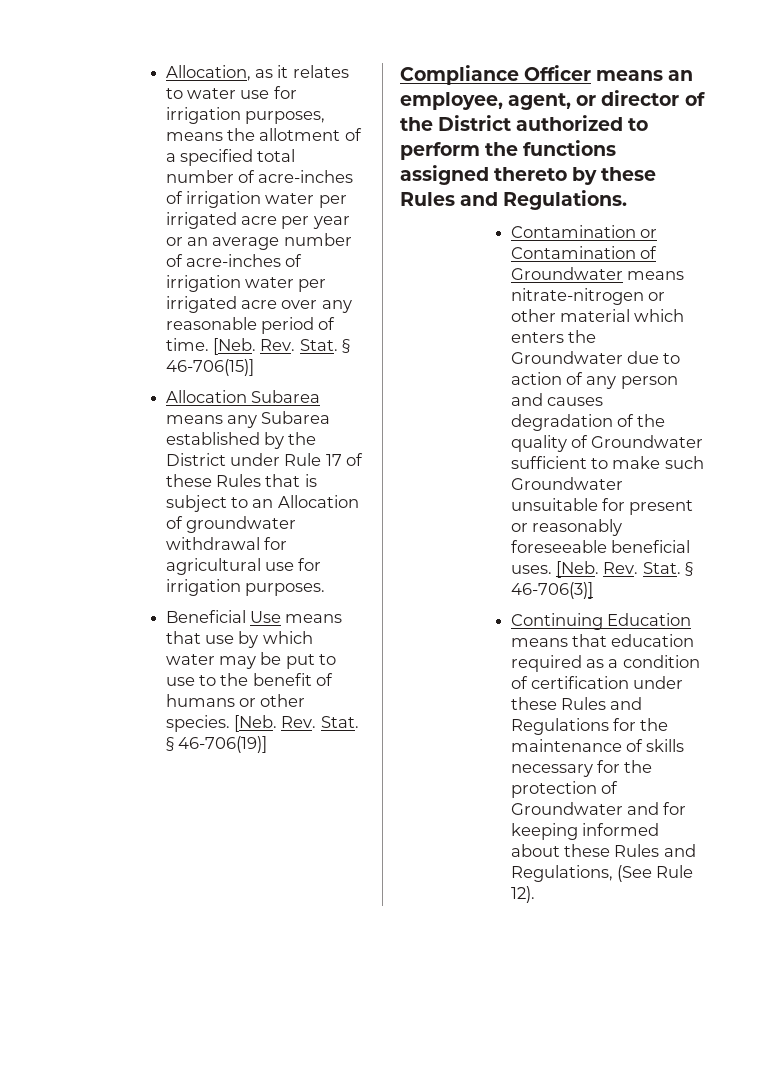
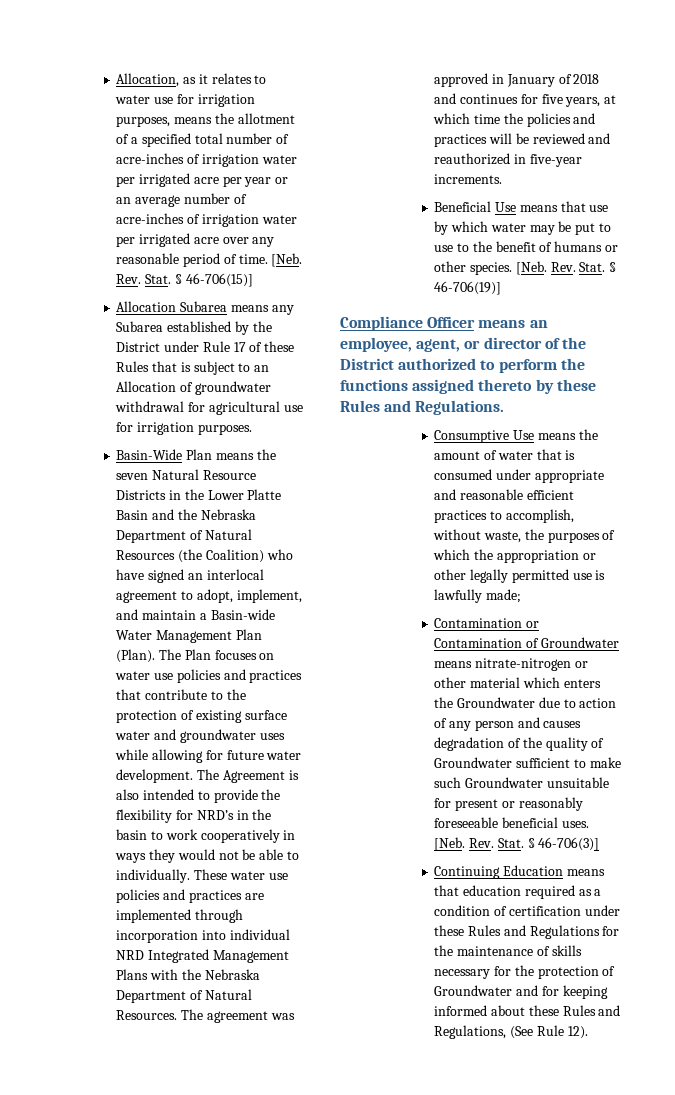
(326, 589) none -> [116,449,276,460] [116,469,256,480] [116,489,282,500] [116,509,256,520] [116,529,252,543] [116,549,293,563] [116,569,264,583] [116,589,302,603] [116,609,275,620] [116,629,262,643] [116,649,275,663] [115,669,303,683] [116,689,246,700] [116,710,287,723] [115,729,285,743] [115,749,302,763] [116,769,299,783] [116,789,281,803] [116,809,272,823] [116,829,296,843] [115,849,300,863] [116,869,288,883] [116,889,264,903] [116,909,244,923] [116,929,290,943] [116,949,289,963] [116,969,260,980] [116,989,252,1003] [116,1009,295,1023] [434,73,600,87] [434,93,617,107] [433,113,596,127] [434,133,611,147] [434,153,582,167] [434,174,503,184] // Basin-Wide Plan means the seven Natural Resource Districts in the Lower Platte Basin and the Nebraska Department of Natural Resources (the Coalition) who have signed an interlocal agreement to adopt, implement, and maintain a Basin-wide Water Management Plan (Plan). The Plan focuses on water use policies and practices that contribute to the protection of existing surface water and groundwater uses while allowing for future water development. The Agreement is also intended to provide the flexibility for NRD’s in the basin to work cooperatively in ways they would not be able to individually. These water use policies and practices are implemented through incorporation into individual NRD Integrated Management Plans with the Nebraska Department of Natural Resources. The agreement was approved in January of 2018 and continues for five years, at which time the policies and practices will be reviewed and reauthorized in five-year increments.
(628, 200) none -> [434,429,598,443] [434,449,576,460] [434,469,604,483] [434,489,574,500] [434,509,574,523] [433,529,616,543] [433,549,596,563] [434,569,606,583] [434,589,522,603] // Consumptive Use means the amount of water that is consumed under appropriate and reasonable efficient practices to accomplish, without waste, the purposes of which the appropriation or other legally permitted use is lawfully made;

